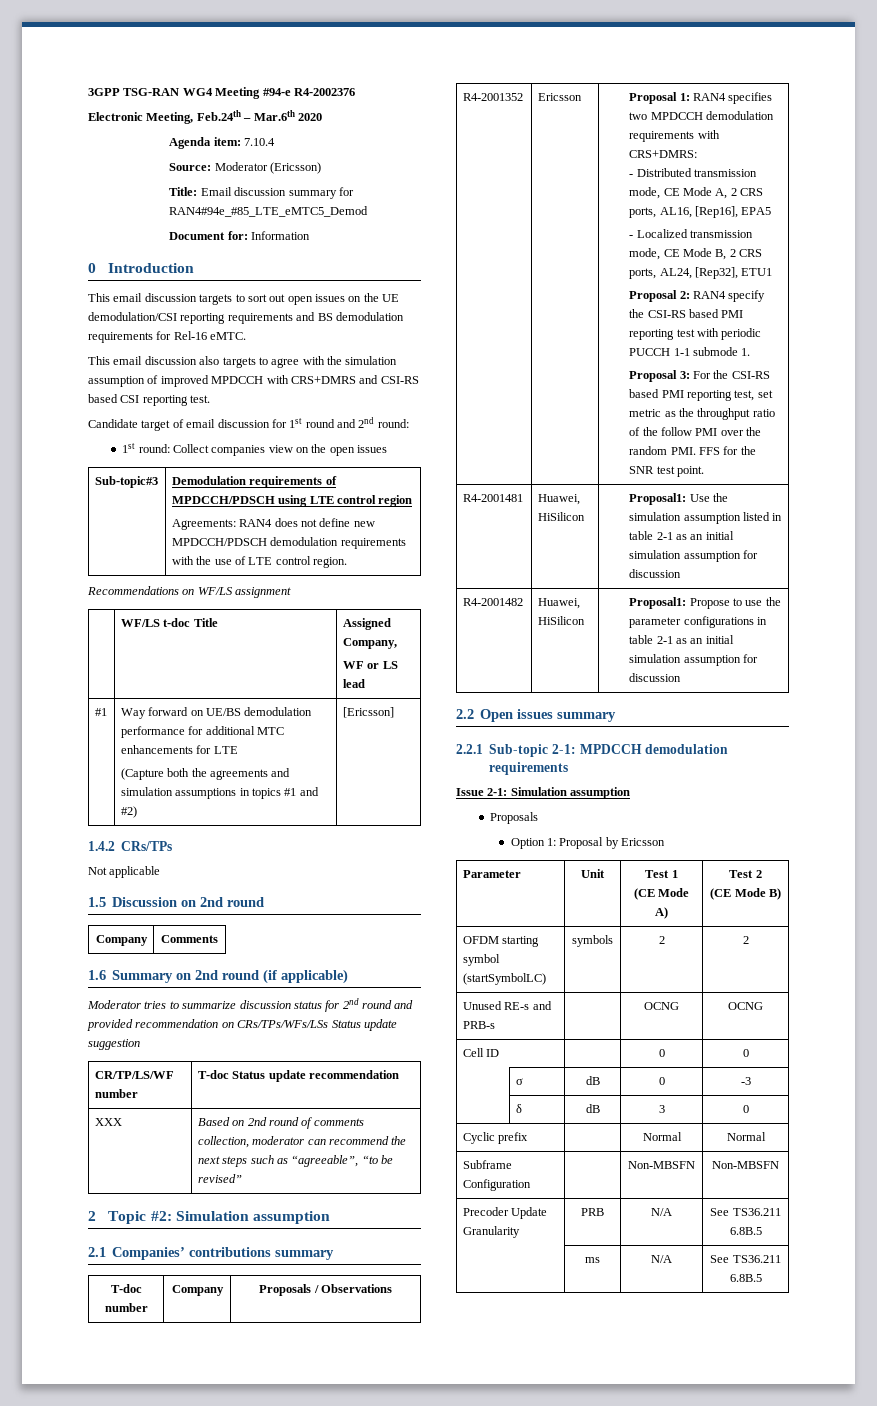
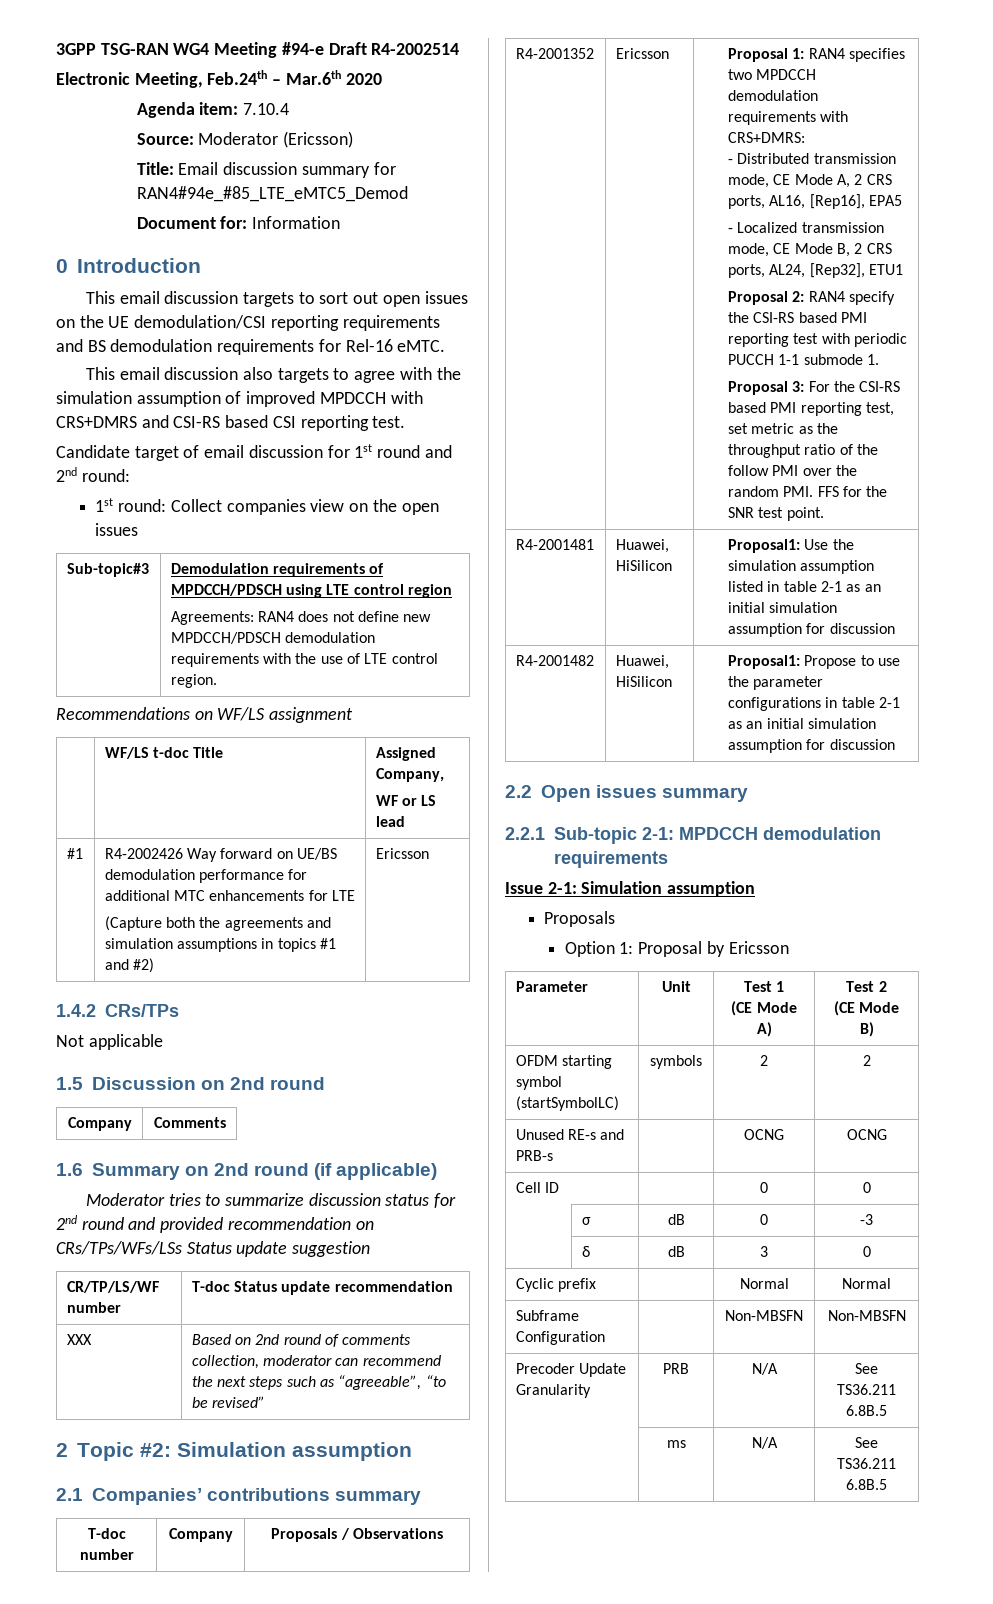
[293,88,355,96] R4-2002376 -> [328,42,460,55] Draft R4-2002514
(107, 712) none -> [104,848,183,859] R4-2002426
[342,707,394,718] [Ericsson] -> [375,848,429,859] Ericsson

